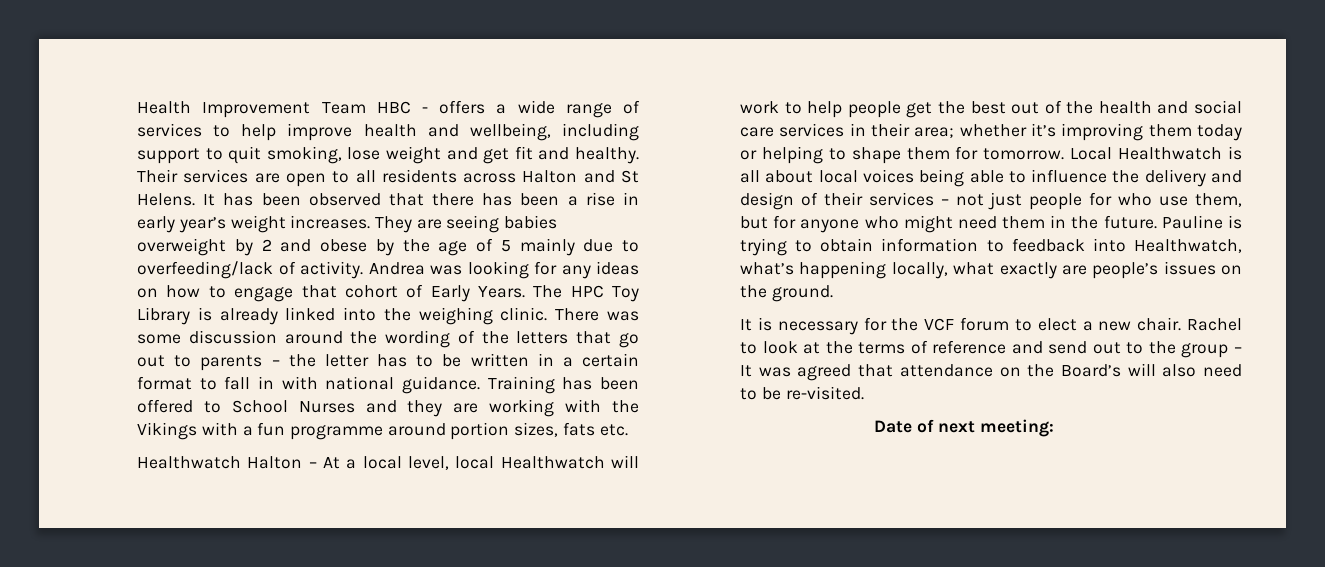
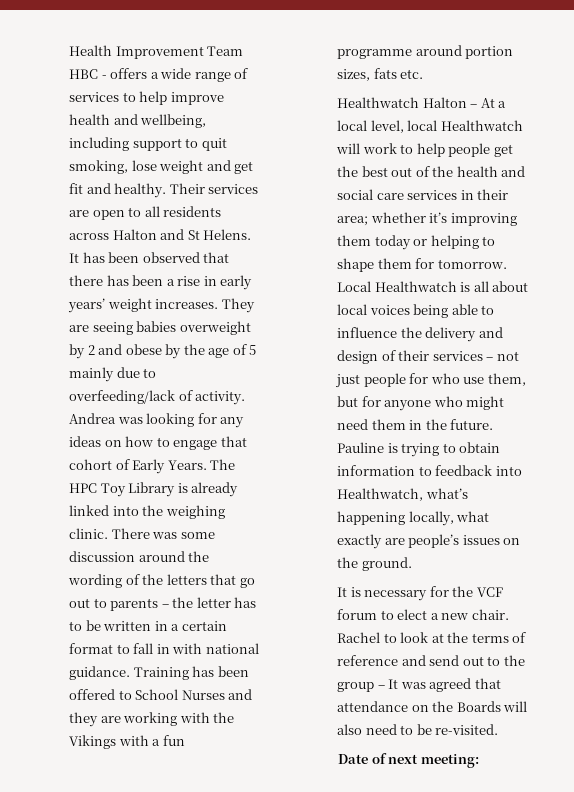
[178,217,226,233] year’s -> [68,298,106,313] years’
[1060,364,1121,377] Board’s -> [456,701,501,712] Boards

